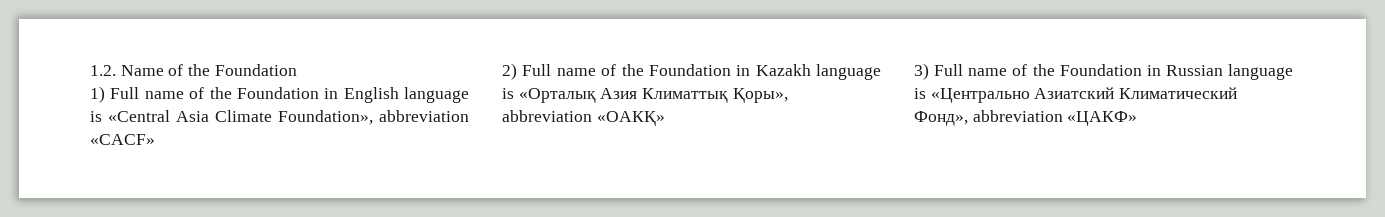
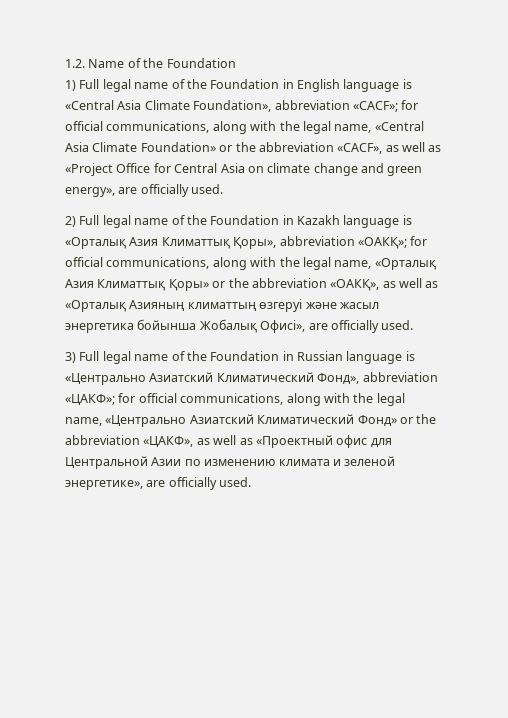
(140, 93) none -> [102,79,131,92] legal
[90,134,155,145] «CACF» -> [352,100,419,112] [65,121,424,134] [65,142,442,154] [65,163,423,176] [65,184,224,197] «CACF»; for official communications, along with the legal name, «Central Asia Climate Foundation» or the abbreviation «CACF», as well as «Project Office for Central Asia on climate change and green energy», are officially used.
(552, 70) none -> [102,215,131,228] legal
[596,111,665,126] «ОАКҚ» -> [357,236,428,249] [65,257,436,270] [65,278,439,291] [65,299,379,312] [65,319,414,333] «ОАКҚ»; for official communications, along with the legal name, «Орталық Азия Климаттық Қоры» or the abbreviation «ОАКҚ», as well as «Орталық Азияның климаттың өзгеруі және жасыл энергетика бойынша Жобалық Офисі», are officially used.
(964, 70) none -> [102,351,131,364] legal
[1067,111,1138,126] «ЦАКФ» -> [65,393,405,406] [65,414,437,427] [65,435,392,448] [65,456,396,469] [65,477,252,490] «ЦАКФ»; for official communications, along with the legal name, «Центрально Азиатский Климатический Фонд» or the abbreviation «ЦАКФ», as well as «Проектный офис для Центральной Азии по изменению климата и зеленой энергетике», are officially used.

